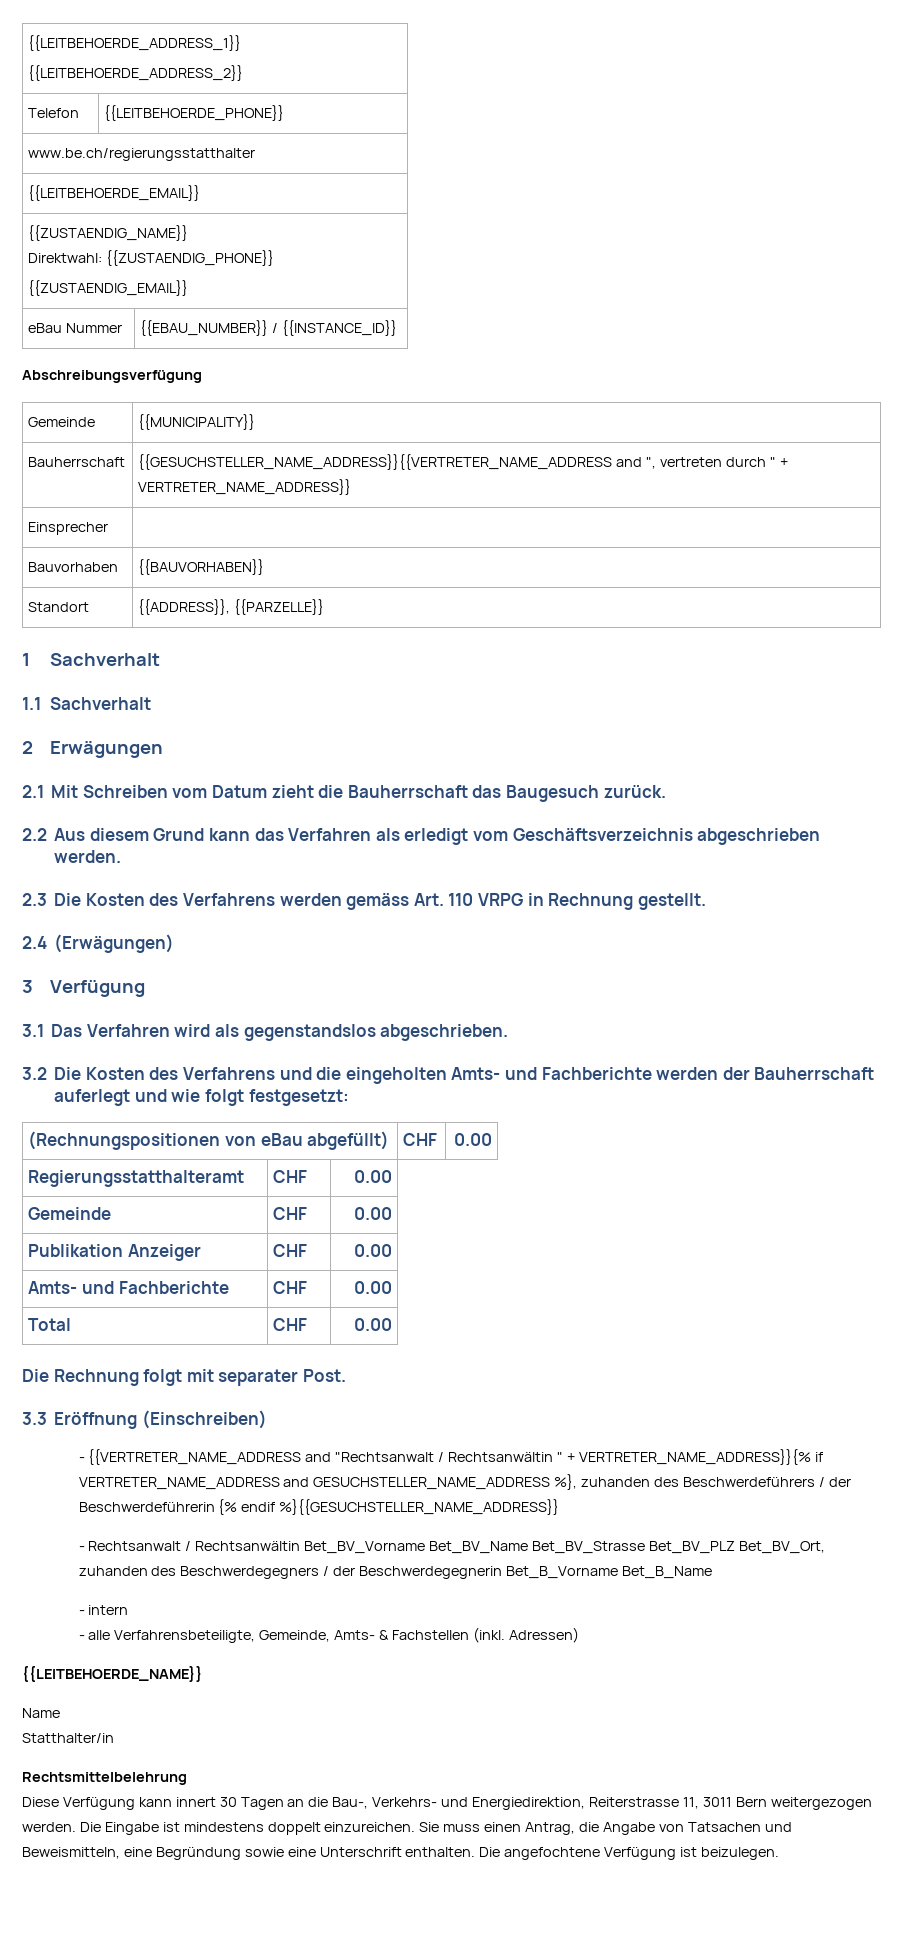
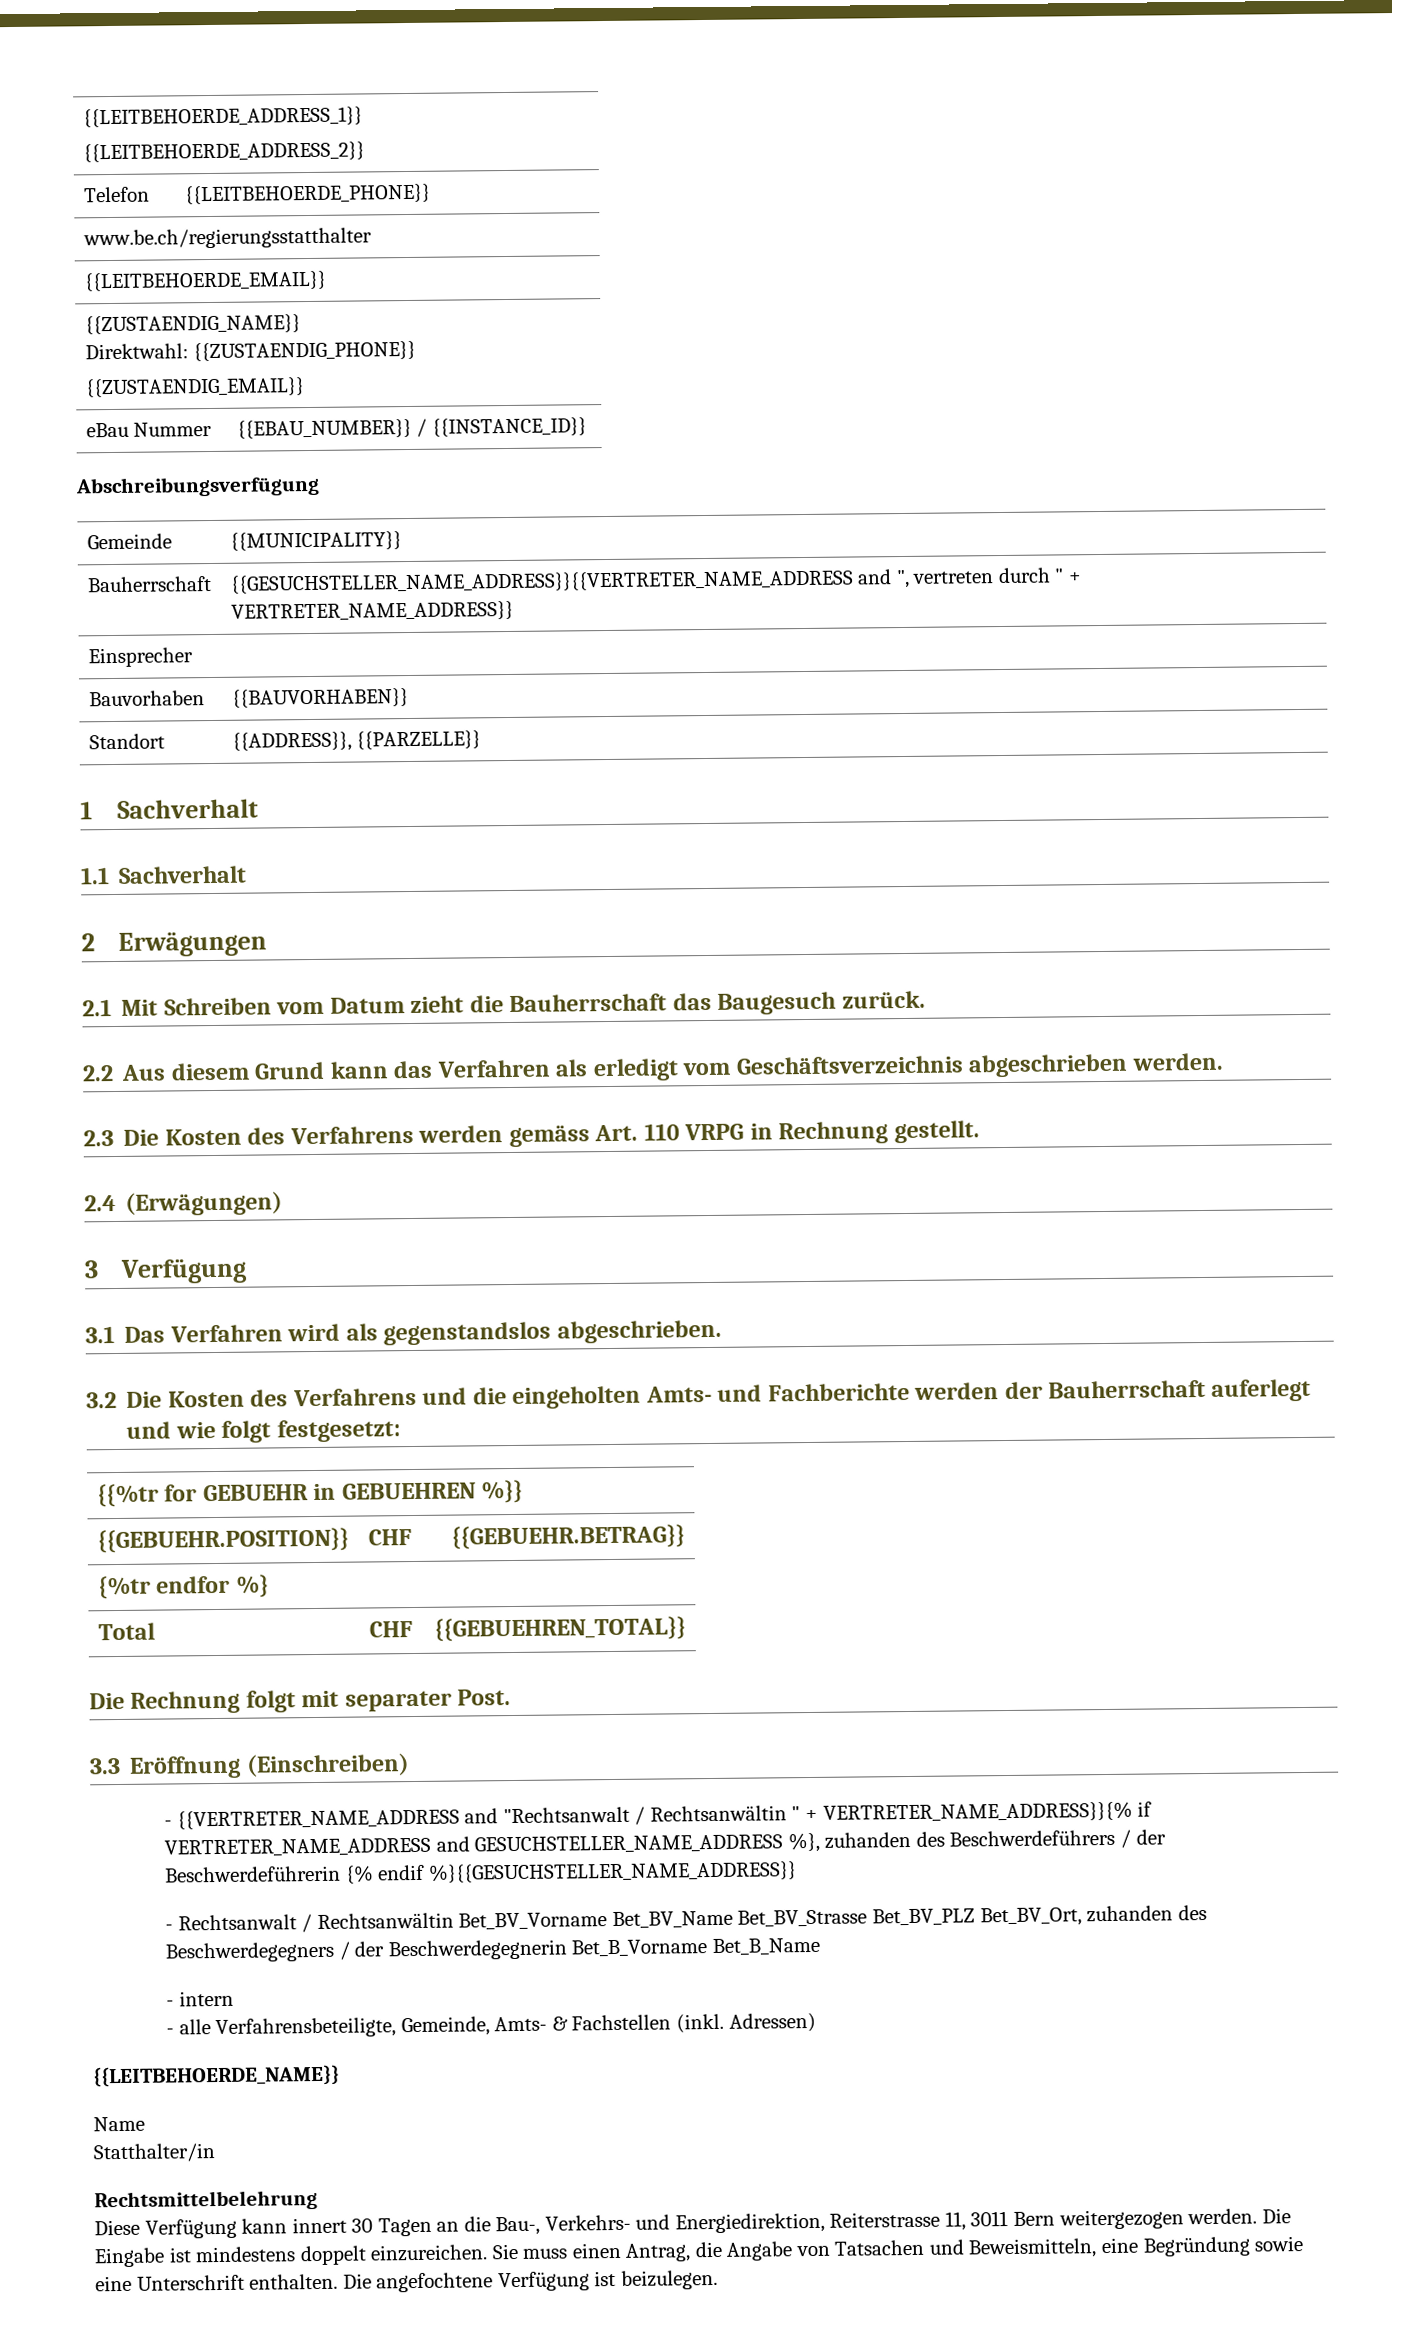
[28,1131,390,1150] [403,1133,438,1146] [453,1133,492,1146] [28,1170,245,1187] [273,1170,308,1183] [353,1170,392,1183] [28,1207,112,1220] [273,1207,308,1220] [353,1207,392,1220] [28,1244,201,1261] [273,1244,308,1257] [353,1244,392,1257] [28,1281,229,1294] [273,1281,308,1294] [353,1281,392,1294] (Rechnungspositionen von eBau abgefüllt) | CHF | 0.00 // Regierungsstatthalteramt | CHF | 0.00 // Gemeinde | CHF | 0.00 // Publikation Anzeiger | CHF | 0.00 // Amts- und Fachberichte | CHF | 0.00 -> [96,1479,524,1508] [96,1527,349,1554] [367,1529,412,1546] [451,1524,686,1550] [97,1574,269,1600] {{%tr for GEBUEHR in GEBUEHREN %}} // {{GEBUEHR.POSITION}} | CHF | {{GEBUEHR.BETRAG}} // {%tr endfor %}
[353,1318,392,1331] 0.00 -> [434,1616,687,1642] {{GEBUEHREN_TOTAL}}

